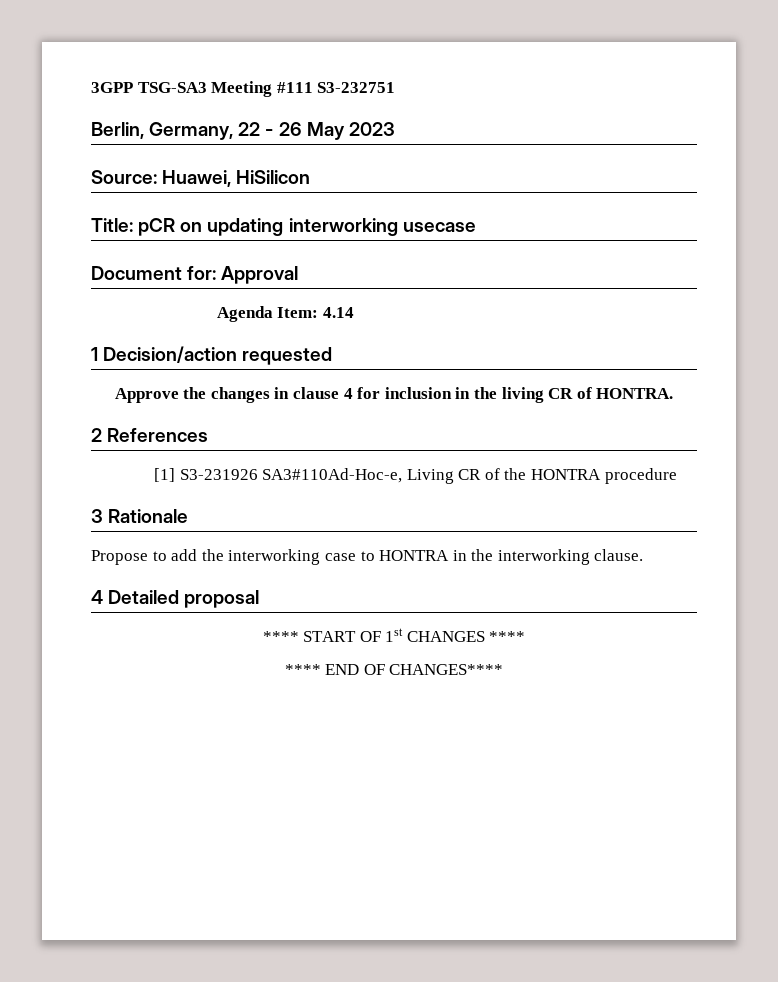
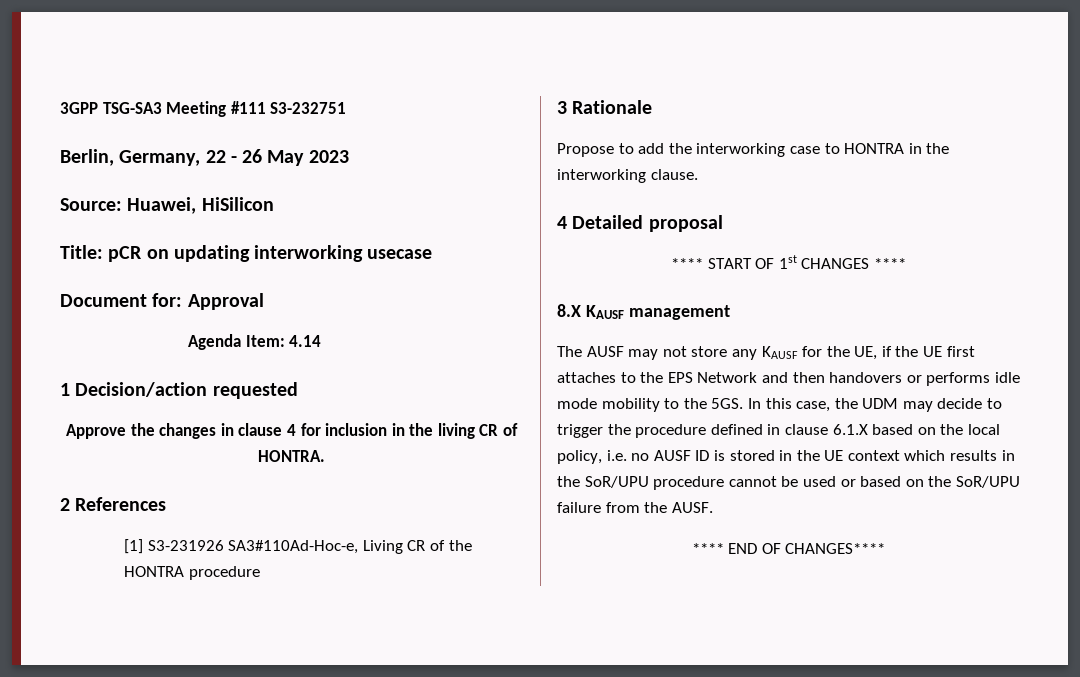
(526, 636) none -> [557,304,730,320] [557,346,975,360] [557,372,1020,386] [557,398,1003,412] [557,424,1000,438] [557,450,1015,464] [557,476,1020,490] [557,502,713,513] // 8.X KAUSF management // The AUSF may not store any KAUSF for the UE, if the UE first attaches to the EPS Network and then handovers or performs idle mode mobility to the 5GS. In this case, the UDM may decide to trigger the procedure defined in clause 6.1.X based on the local policy, i.e. no AUSF ID is stored in the UE context which results in the SoR/UPU procedure cannot be used or based on the SoR/UPU failure from the AUSF.

